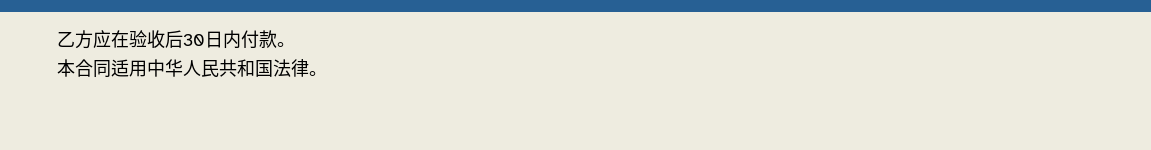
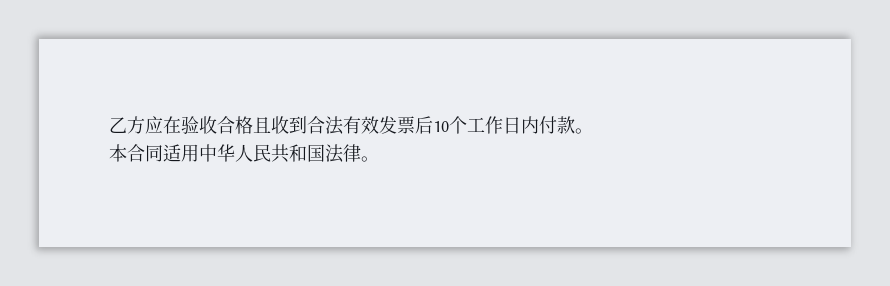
[165,30,205,48] 后30 -> [217,116,503,135] 合格且收到合法有效发票后10个工作

